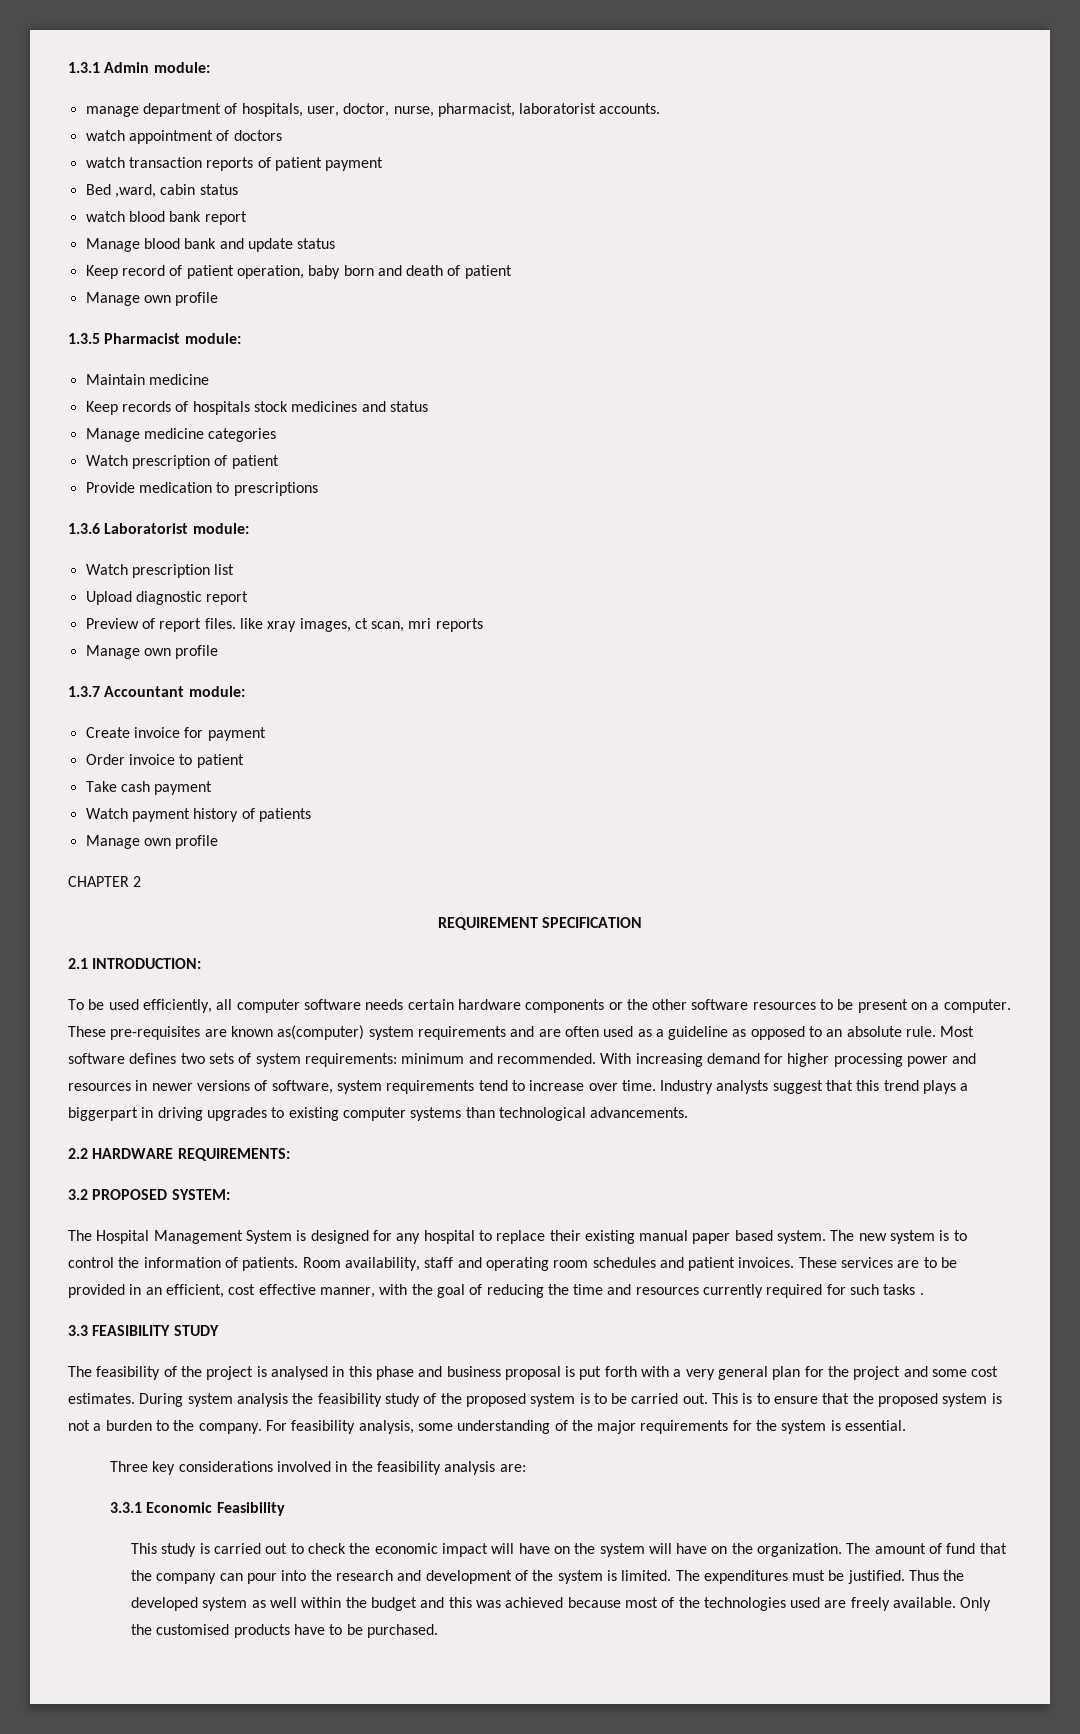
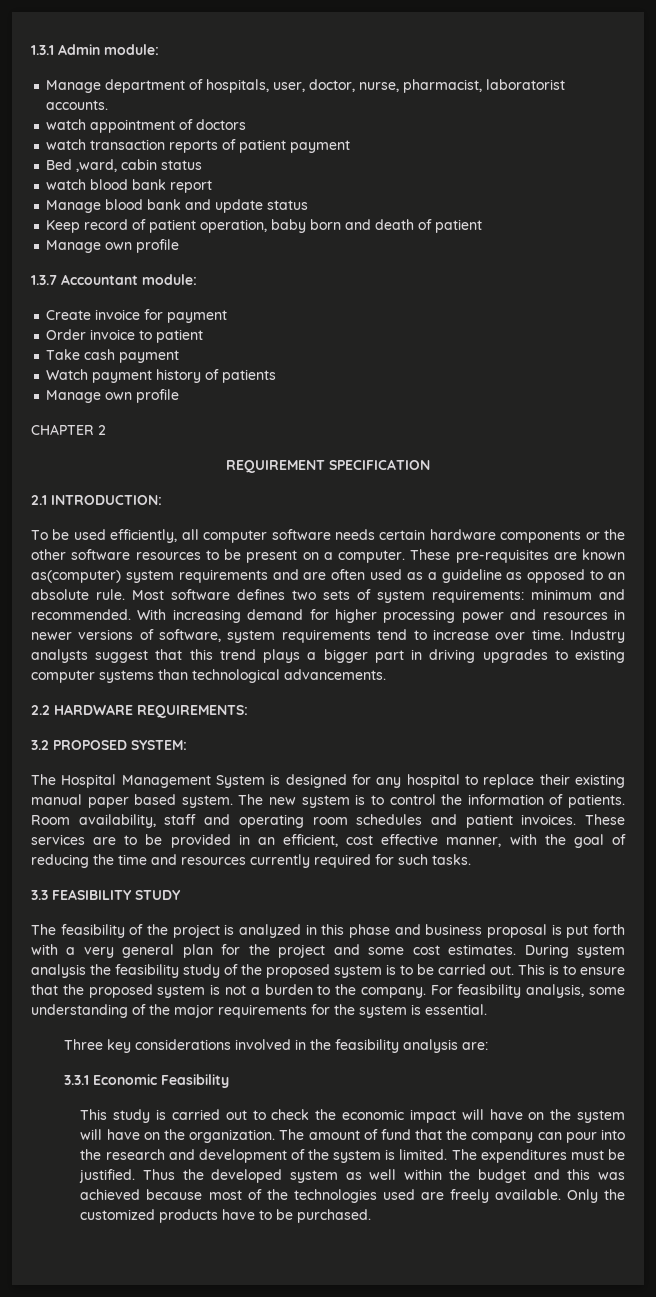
[85,106,139,117] manage -> [46,80,102,93] Manage
[68,333,241,344] [85,374,209,385] [85,401,428,415] [85,428,277,442] [85,455,279,469] [85,482,318,496] [68,523,249,534] [85,564,235,578] [85,591,249,605] [85,618,483,632] [85,645,219,659] // 1.3.5 Pharmacist module: // Maintain medicine // Keep records of hospitals stock medicines and status // Manage medicine categories // Watch prescription of patient // Provide medication to prescriptions // 1.3.6 Laboratorist module: // Watch prescription list // Upload diagnostic report // Preview of report files. like xray images, ct scan, mri reports // Manage own profile -> (180, 246) none
[68,1107,138,1121] biggerpart -> [323,649,404,663] bigger part
[883,1284,924,1295] tasks . -> [432,854,471,865] tasks.
[270,1366,328,1380] analysed -> [238,924,301,938] analyzed
[156,1624,230,1635] customised -> [80,1209,156,1220] customized

